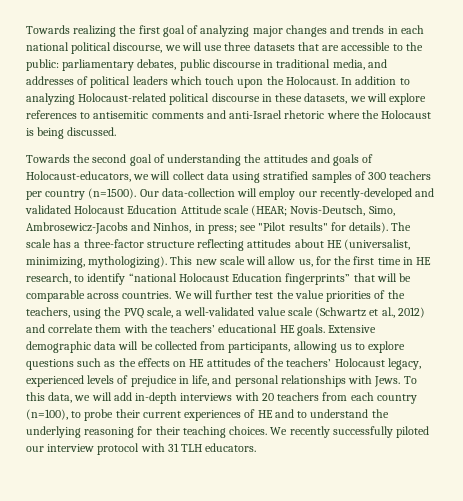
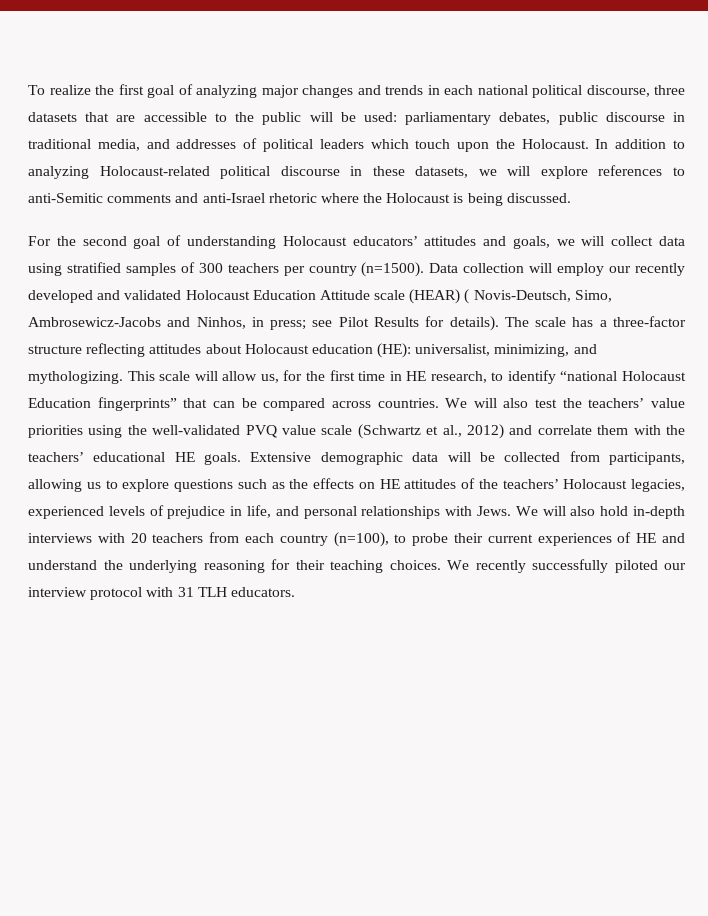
[26,25,117,37] Towards realizing -> [28,85,91,95] To realize
[164,42,223,51] we will use -> (650, 91) none
[26,59,59,71] public: -> [262,112,397,125] public will be used:
[93,111,149,119] antisemitic -> [28,193,103,203] anti-Semitic
[26,154,70,163] Towards -> [28,236,51,246] For
[244,154,374,166] [26,171,131,182] the attitudes and goals of Holocaust-educators, -> [282,236,550,249] Holocaust educators’ attitudes and goals,
[139,188,235,197] Our data-collection -> [429,263,525,273] Data collection
[319,188,412,200] recently-developed -> [635,263,686,276] [28,290,93,303] recently developed
[251,205,288,216] (HEAR; -> [409,289,470,304] (HEAR) (
[258,222,328,231] "Pilot results" -> [338,317,419,327] Pilot Results
[326,239,411,250] [26,256,217,268] HE (universalist, minimizing, mythologizing). This new -> [244,343,597,358] [28,371,155,384] Holocaust education (HE): universalist, minimizing, and mythologizing. This
[376,273,412,282] [26,290,85,302] will be comparable -> [212,398,326,411] can be compared
[215,290,253,299] further -> [503,398,529,408] also
(294, 294) none -> [588,398,645,408] teachers’
[374,290,405,299] [26,307,255,319] of the teachers, using the PVQ scale, a well-validated -> [88,425,277,438] using the well-validated PVQ
[387,358,421,370] legacy, -> [631,479,685,492] legacies,
[403,376,417,384] [26,392,132,403] To this data, we will add -> [515,506,629,516] We will also hold
[297,411,308,418] to -> (685, 538) none

